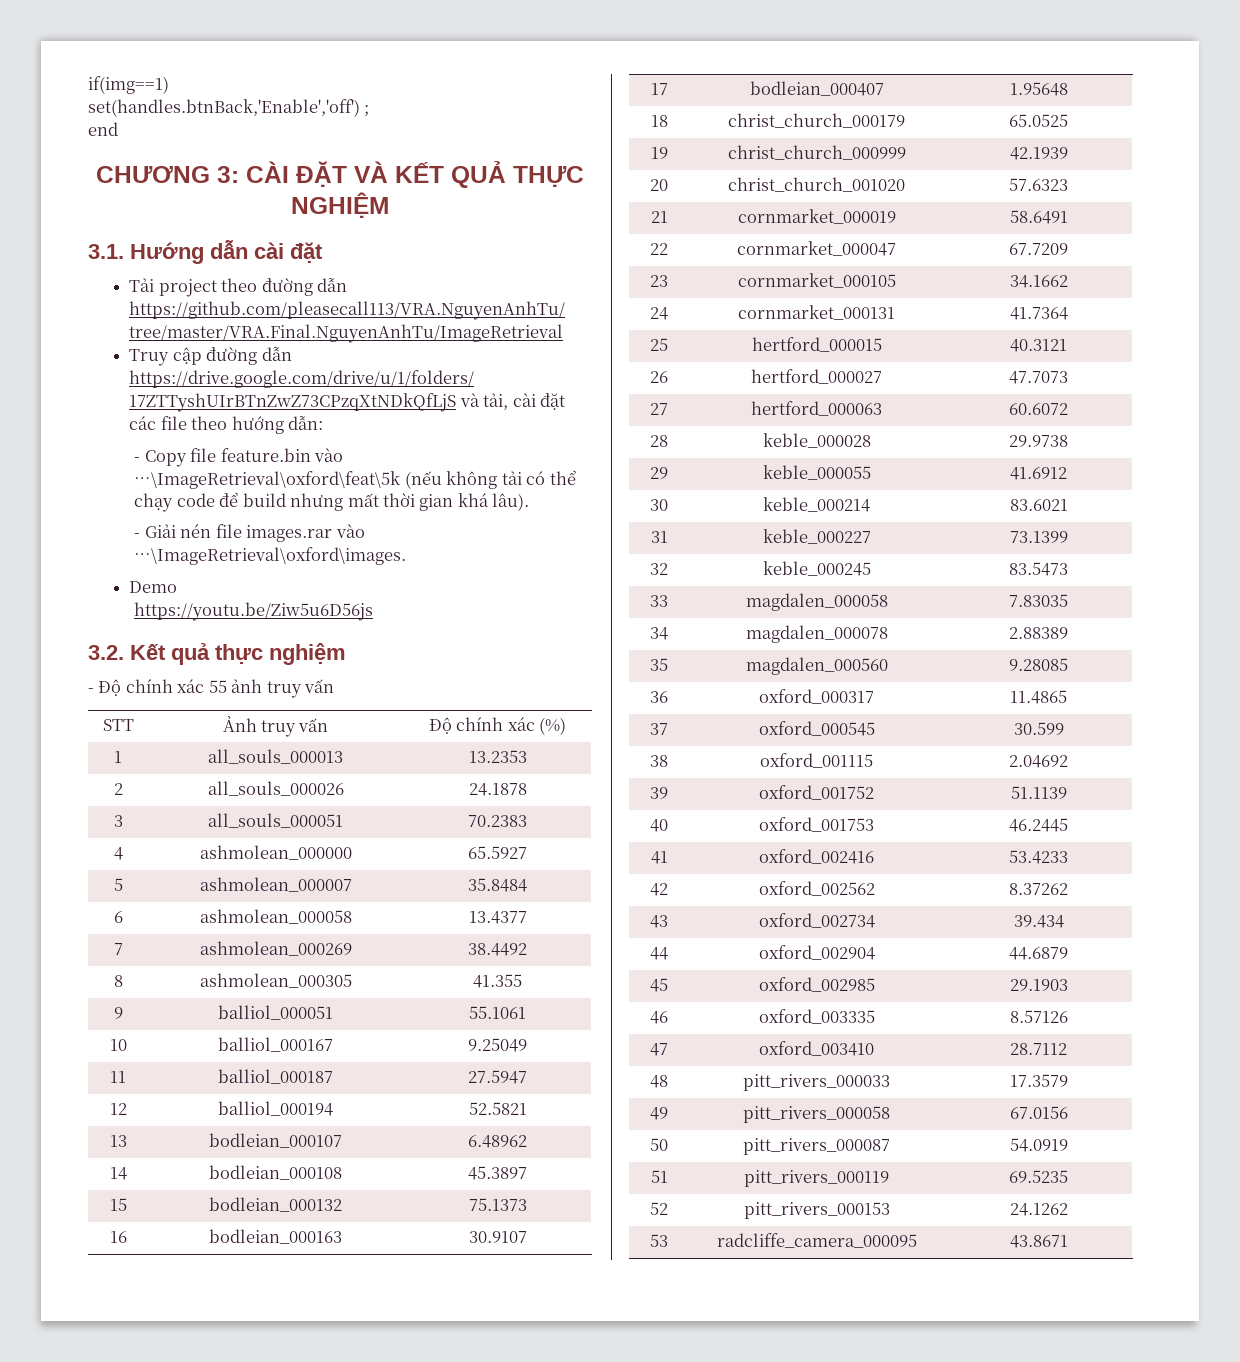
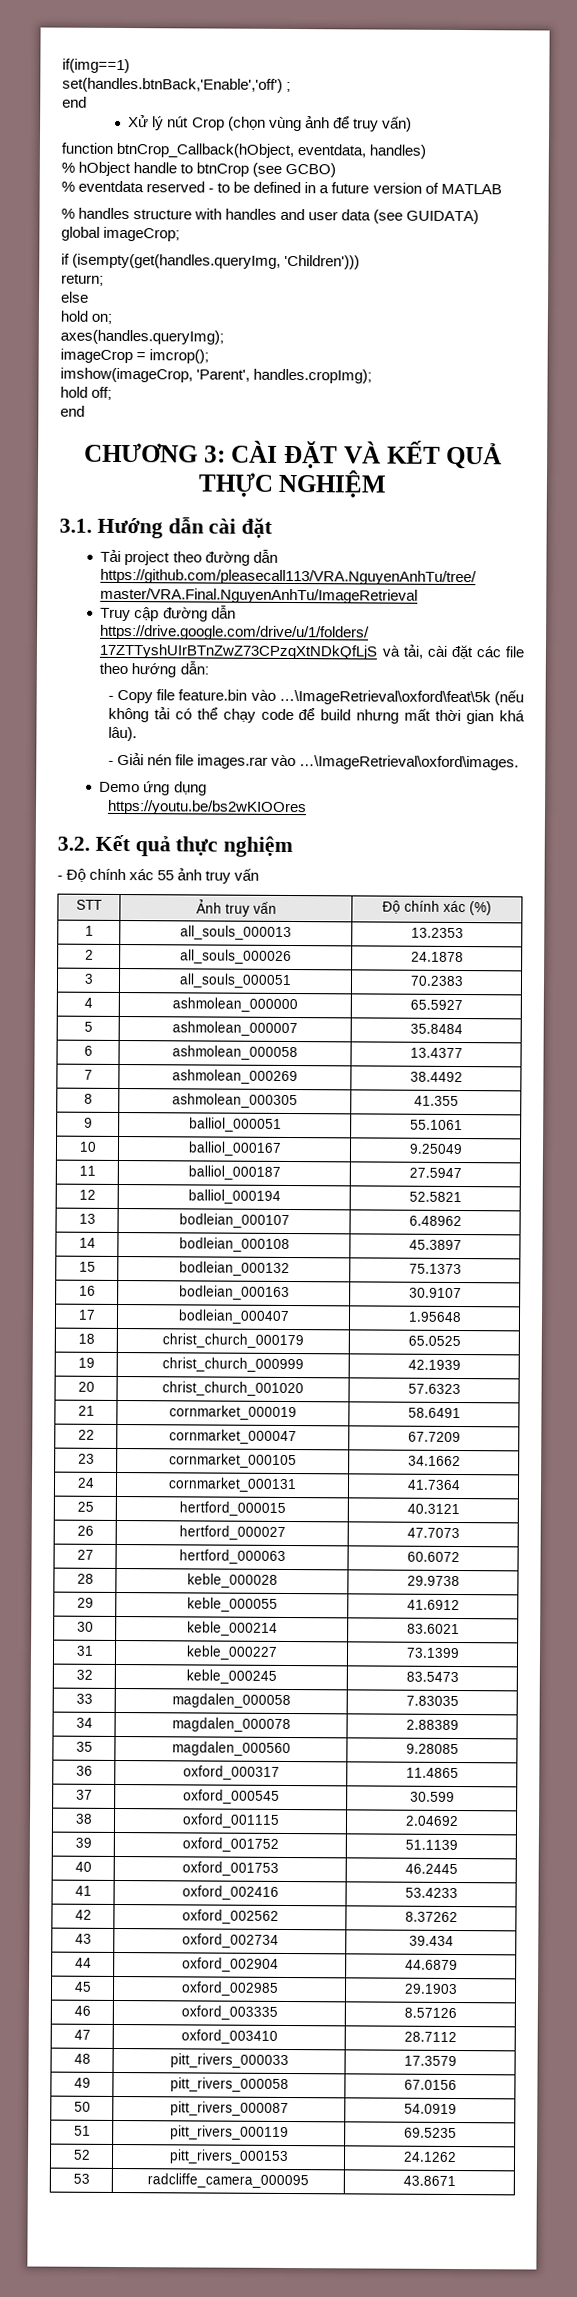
(118, 129) none -> [128,115,412,132] [61,142,427,159] [61,161,337,178] [61,180,502,195] [61,207,480,225] [61,226,181,242] [61,253,361,270] [61,273,104,286] [61,291,89,303] [60,310,113,324] [60,329,224,345] [60,348,210,364] [60,367,373,384] [60,386,113,400] [60,405,85,417] // Xử lý nút Crop (chọn vùng ảnh để truy vấn) // function btnCrop_Callback(hObject, eventdata, handles) // % hObject handle to btnCrop (see GCBO) // % eventdata reserved - to be defined in a future version of MATLAB // % handles structure with handles and user data (see GUIDATA) // global imageCrop; // if (isempty(get(handles.queryImg, 'Children'))) // return; // else // hold on; // axes(handles.queryImg); // imageCrop = imcrop(); // imshow(imageCrop, 'Parent', handles.cropImg); // hold off; // end
[134,602,374,621] // https://youtu.be/Ziw5u6D56js -> [143,781,207,796] [106,799,307,816] ứng dụng // https://youtu.be/bs2wKIOOres

